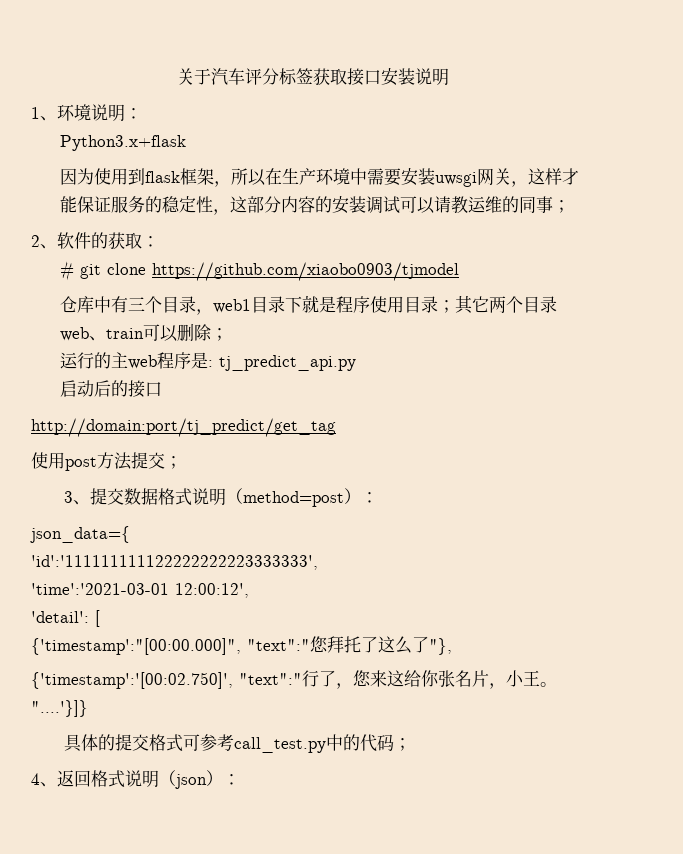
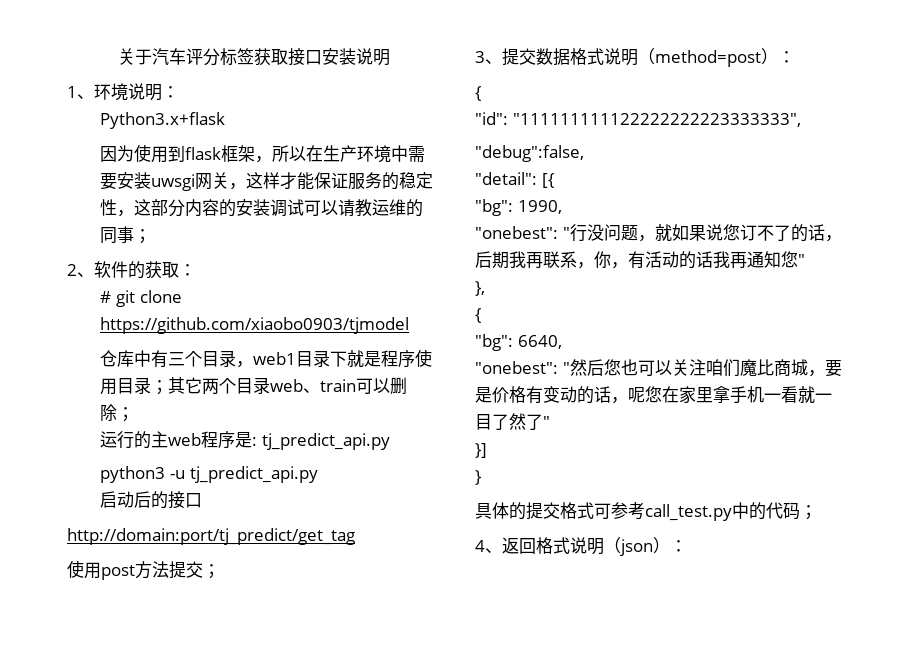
(356, 363) none -> [100,466,318,483] // python3 -u tj_predict_api.py
[30,526,130,543] [31,555,318,570] [31,583,249,598] [31,610,100,627] [31,636,452,655] [31,670,557,689] [31,700,88,717] json_data={ // 'id':'111111111122222222223333333', // 'time':'2021-03-01 12:00:12', // 'detail': [ // {'timestamp':"[00:00.000]", "text":"您拜托了这么了"}, // {'timestamp':'[00:02.750]', "text":"行了，您来这给你张名片，小王。"....'}]} -> [475,86,481,101] [475,112,801,127] [475,145,584,162] [475,172,554,188] [475,199,562,216] [475,224,842,242] [475,251,805,269] [475,281,485,296] [475,308,481,323] [475,334,562,351] [475,359,842,377] [475,386,832,404] [475,413,550,430] [475,443,487,458] [475,470,481,485] { // "id": "111111111122222222223333333", // "debug":false, // "detail": [{ // "bg": 1990, // "onebest": "行没问题，就如果说您订不了的话，后期我再联系，你，有活动的话我再通知您" // }, // { // "bg": 6640, // "onebest": "然后您也可以关注咱们魔比商城，要是价格有变动的话，呢您在家里拿手机一看就一目了然了" // }] // }

